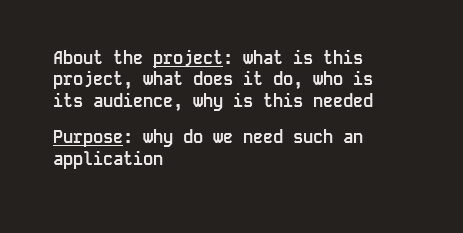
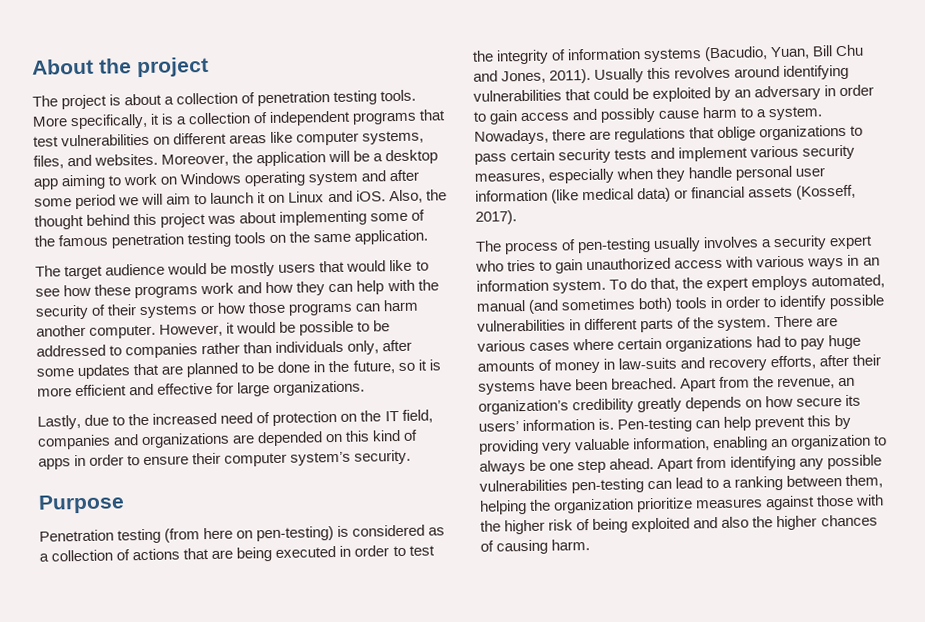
[153,49,363,68] [53,70,373,90] [53,92,373,112] [53,129,363,147] [53,150,163,169] project: what is this project, what does it do, who is its audience, why is this needed // Purpose: why do we need such an application -> [136,56,209,78] [32,89,417,110] [32,109,447,130] [33,130,425,147] [33,149,439,169] [33,169,420,190] [34,189,447,210] [34,209,426,230] [34,229,429,249] [35,259,429,280] [35,279,439,299] [35,299,419,320] [36,320,391,339] [36,339,413,359] [36,359,441,380] [37,380,366,397] [37,409,433,430] [37,429,419,450] [38,449,412,470] [38,494,125,514] [39,524,446,544] [39,545,435,562] [472,44,865,65] [473,64,850,84] [473,84,875,102] [473,106,824,125] [474,124,864,145] [474,144,856,165] [474,165,826,184] [475,184,857,204] [475,210,517,225] [475,235,874,255] [475,254,880,274] [476,274,886,294] [476,294,886,314] [477,315,839,333] [477,334,862,352] [477,354,882,374] [478,376,856,395] [478,394,862,415] [478,414,852,433] [479,434,888,455] [479,454,883,475] [479,474,884,494] [479,494,885,515] [480,514,878,535] [480,539,591,555] project // The project is about a collection of penetration testing tools. More specifically, it is a collection of independent programs that test vulnerabilities on different areas like computer systems, files, and websites. Moreover, the application will be a desktop app aiming to work on Windows operating system and after some period we will aim to launch it on Linux and iOS. Also, the thought behind this project was about implementing some of the famous penetration testing tools on the same application. // The target audience would be mostly users that would like to see how these programs work and how they can help with the security of their systems or how those programs can harm another computer. However, it would be possible to be addressed to companies rather than individuals only, after some updates that are planned to be done in the future, so it is more efficient and effective for large organizations. // Lastly, due to the increased need of protection on the IT field, companies and organizations are depended on this kind of apps in order to ensure their computer system’s security. // Purpose // Penetration testing (from here on pen-testing) is considered as a collection of actions that are being executed in order to test the integrity of information systems (Bacudio, Yuan, Bill Chu and Jones, 2011). Usually this revolves around identifying vulnerabilities that could be exploited by an adversary in order to gain access and possibly cause harm to a system. Nowadays, there are regulations that oblige organizations to pass certain security tests and implement various security measures, especially when they handle personal user information (like medical data) or financial assets (Kosseff, 2017). // The process of pen-testing usually involves a security expert who tries to gain unauthorized access with various ways in an information system. To do that, the expert employs automated, manual (and sometimes both) tools in order to identify possible vulnerabilities in different parts of the system. There are various cases where certain organizations had to pay huge amounts of money in law-suits and recovery efforts, after their systems have been breached. Apart from the revenue, an organization’s credibility greatly depends on how secure its users’ information is. Pen-testing can help prevent this by providing very valuable information, enabling an organization to always be one step ahead. Apart from identifying any possible vulnerabilities pen-testing can lead to a ranking between them, helping the organization prioritize measures against those with the higher risk of being exploited and also the higher chances of causing harm.

